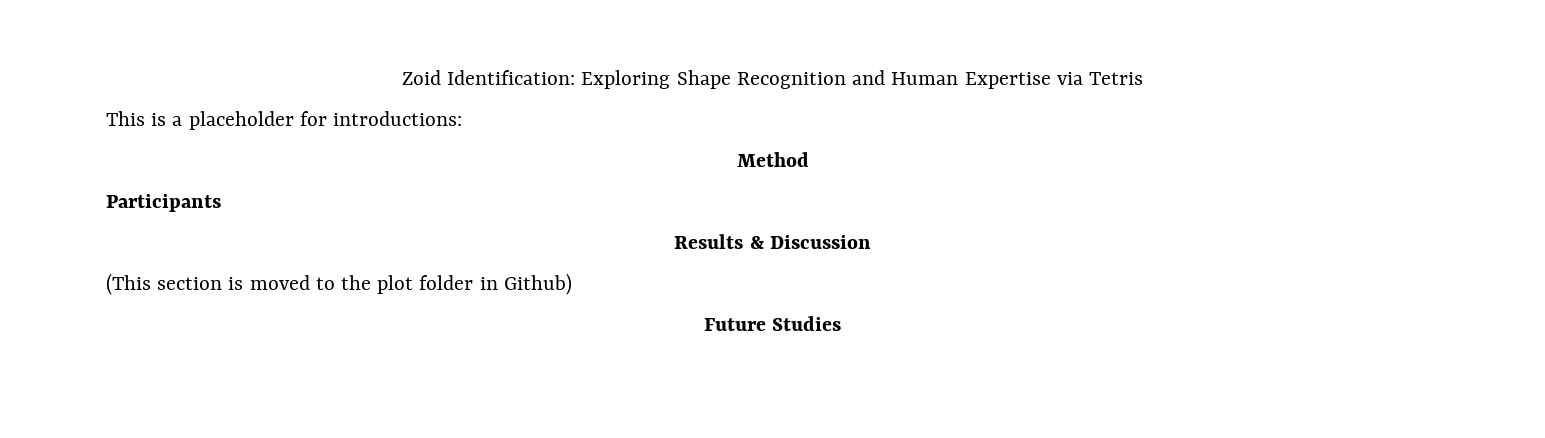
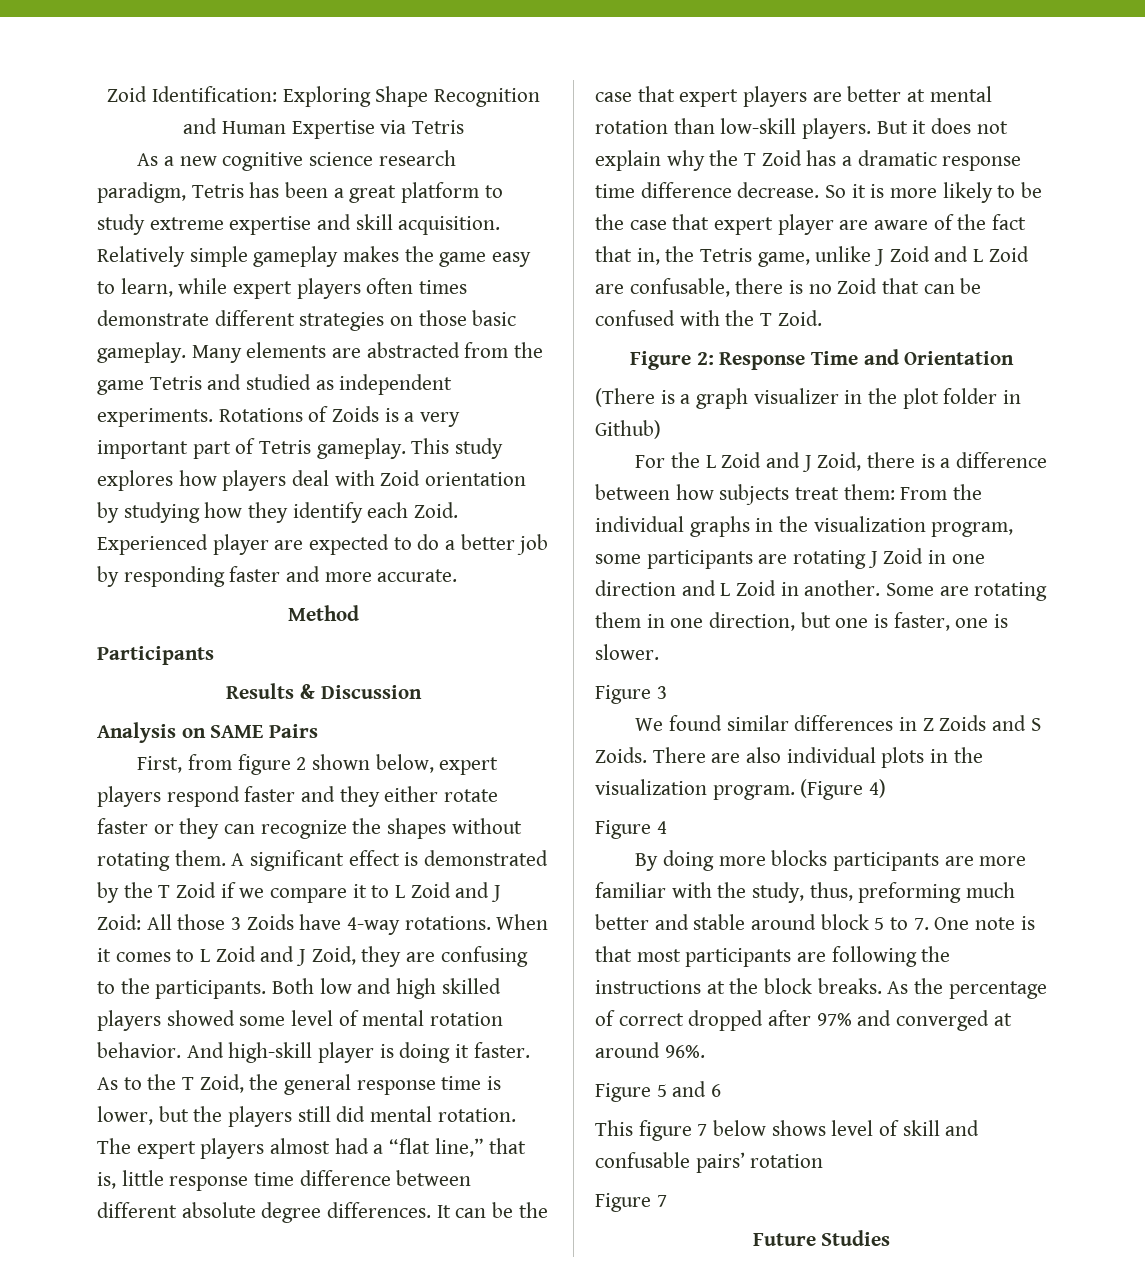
[106,111,463,130] This is a placeholder for introductions: -> [137,150,456,171] [97,182,503,203] [97,214,501,235] [97,246,532,267] [97,278,468,299] [97,310,517,331] [97,342,544,363] [97,374,453,395] [97,406,461,427] [97,438,504,459] [97,470,527,491] [97,502,459,523] [97,534,549,555] [97,566,458,587] As a new cognitive science research paradigm, Tetris has been a great platform to study extreme expertise and skill acquisition. Relatively simple gameplay makes the game easy to learn, while expert players often times demonstrate different strategies on those basic gameplay. Many elements are abstracted from the game Tetris and studied as independent experiments. Rotations of Zoids is a very important part of Tetris gameplay. This study explores how players deal with Zoid orientation by studying how they identify each Zoid. Experienced player are expected to do a better job by responding faster and more accurate.
[106,273,335,295] (This section is moved to -> [97,722,319,743] [137,754,499,775] [97,786,499,807] [97,818,522,839] [97,850,549,871] [97,882,502,903] [97,914,549,935] [97,946,528,967] [97,978,501,999] [97,1010,504,1031] [97,1042,530,1063] [97,1074,502,1095] [97,1106,516,1127] [97,1138,527,1159] [97,1170,472,1191] [97,1202,548,1223] [595,86,992,107] [595,118,1008,139] [595,150,1022,171] [595,182,1043,203] [595,214,1027,235] [595,246,1029,267] [595,278,982,297] [595,310,822,326] [629,349,1015,370] [595,388,863,409] Analysis on SAME Pairs // First, from figure 2 shown below, expert players respond faster and they either rotate faster or they can recognize the shapes without rotating them. A significant effect is demonstrated by the T Zoid if we compare it to L Zoid and J Zoid: All those 3 Zoids have 4-way rotations. When it comes to L Zoid and J Zoid, they are confusing to the participants. Both low and high skilled players showed some level of mental rotation behavior. And high-skill player is doing it faster. As to the T Zoid, the general response time is lower, but the players still did mental rotation. The expert players almost had a “flat line,” that is, little response time difference between different absolute degree differences. It can be the case that expert players are better at mental rotation than low-skill players. But it does not explain why the T Zoid has a dramatic response time difference decrease. So it is more likely to be the case that expert player are aware of the fact that in, the Tetris game, unlike J Zoid and L Zoid are confusable, there is no Zoid that can be confused with the T Zoid. // Figure 2: Response Time and Orientation // (There is a graph visualizer in
(572, 284) none -> [635,452,1047,472] [595,484,983,505] [595,516,1014,537] [595,548,985,569] [595,580,1048,601] [595,612,1009,631] [595,644,659,660] [595,685,667,704] [635,715,1041,731] [595,747,983,768] [595,779,887,800] [595,820,667,839] [635,850,1027,871] [595,882,1016,903] [595,914,1035,930] [595,946,951,967] [595,978,1047,999] [595,1010,1012,1031] [595,1042,705,1058] [595,1081,722,1102] [595,1120,980,1141] [595,1152,824,1173] [595,1193,667,1212] // For the L Zoid and J Zoid, there is a difference between how subjects treat them: From the individual graphs in the visualization program, some participants are rotating J Zoid in one direction and L Zoid in another. Some are rotating them in one direction, but one is faster, one is slower. // Figure 3 // We found similar differences in Z Zoids and S Zoids. There are also individual plots in the visualization program. (Figure 4) // Figure 4 // By doing more blocks participants are more familiar with the study, thus, preforming much better and stable around block 5 to 7. One note is that most participants are following the instructions at the block breaks. As the percentage of correct dropped after 97% and converged at around 96%. // Figure 5 and 6 // This figure 7 below shows level of skill and confusable pairs’ rotation // Figure 7

